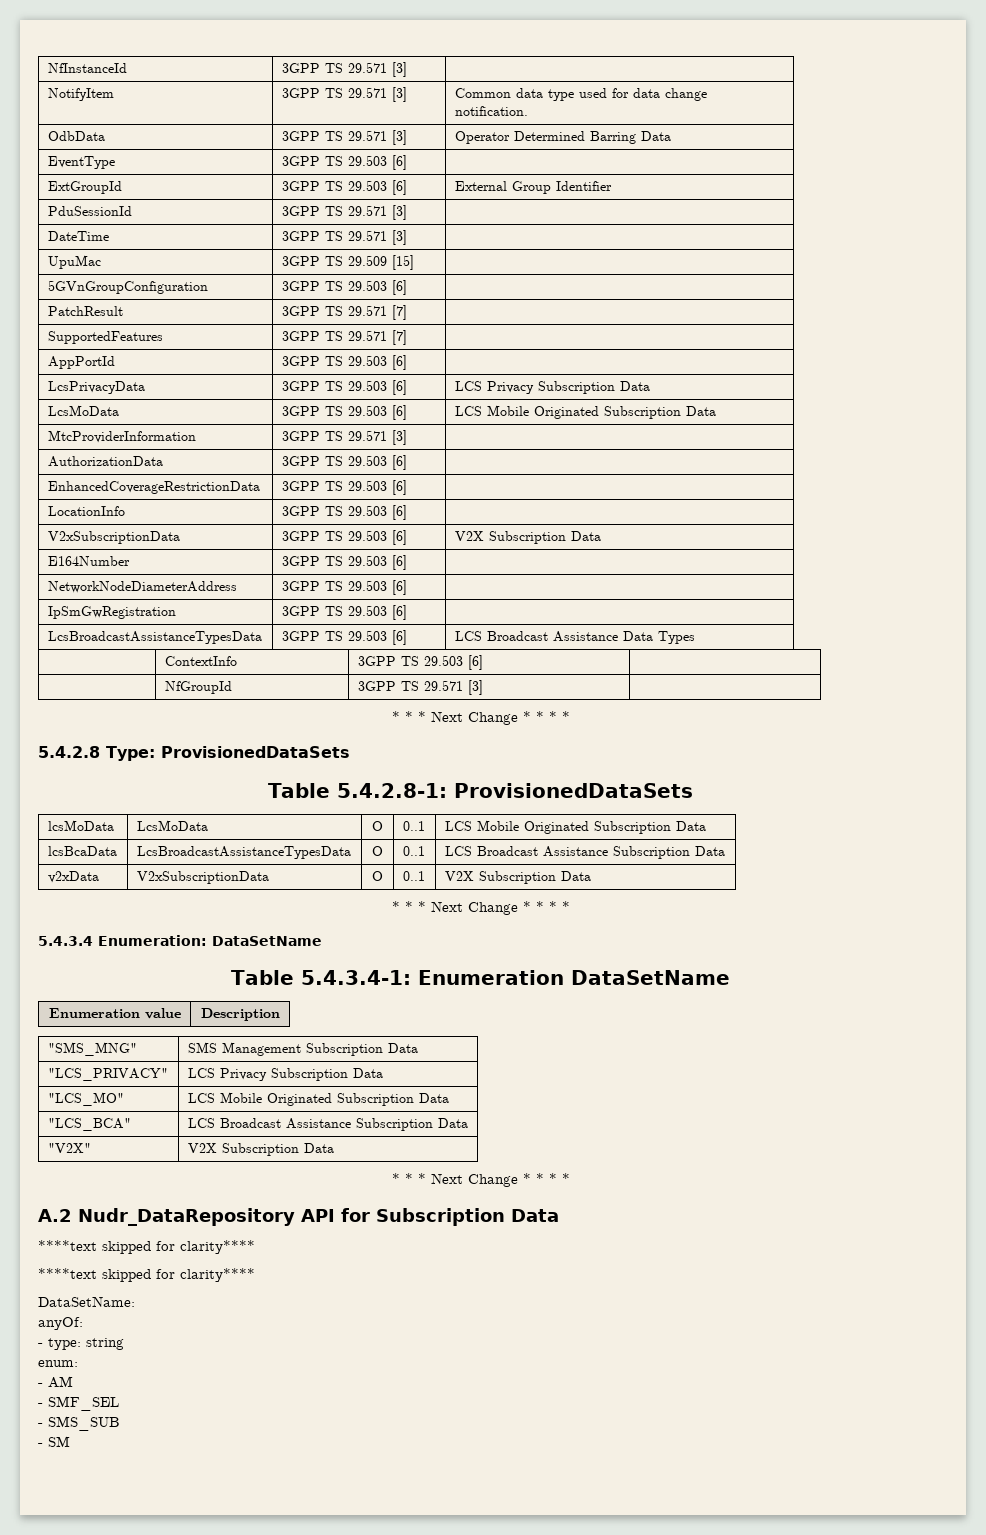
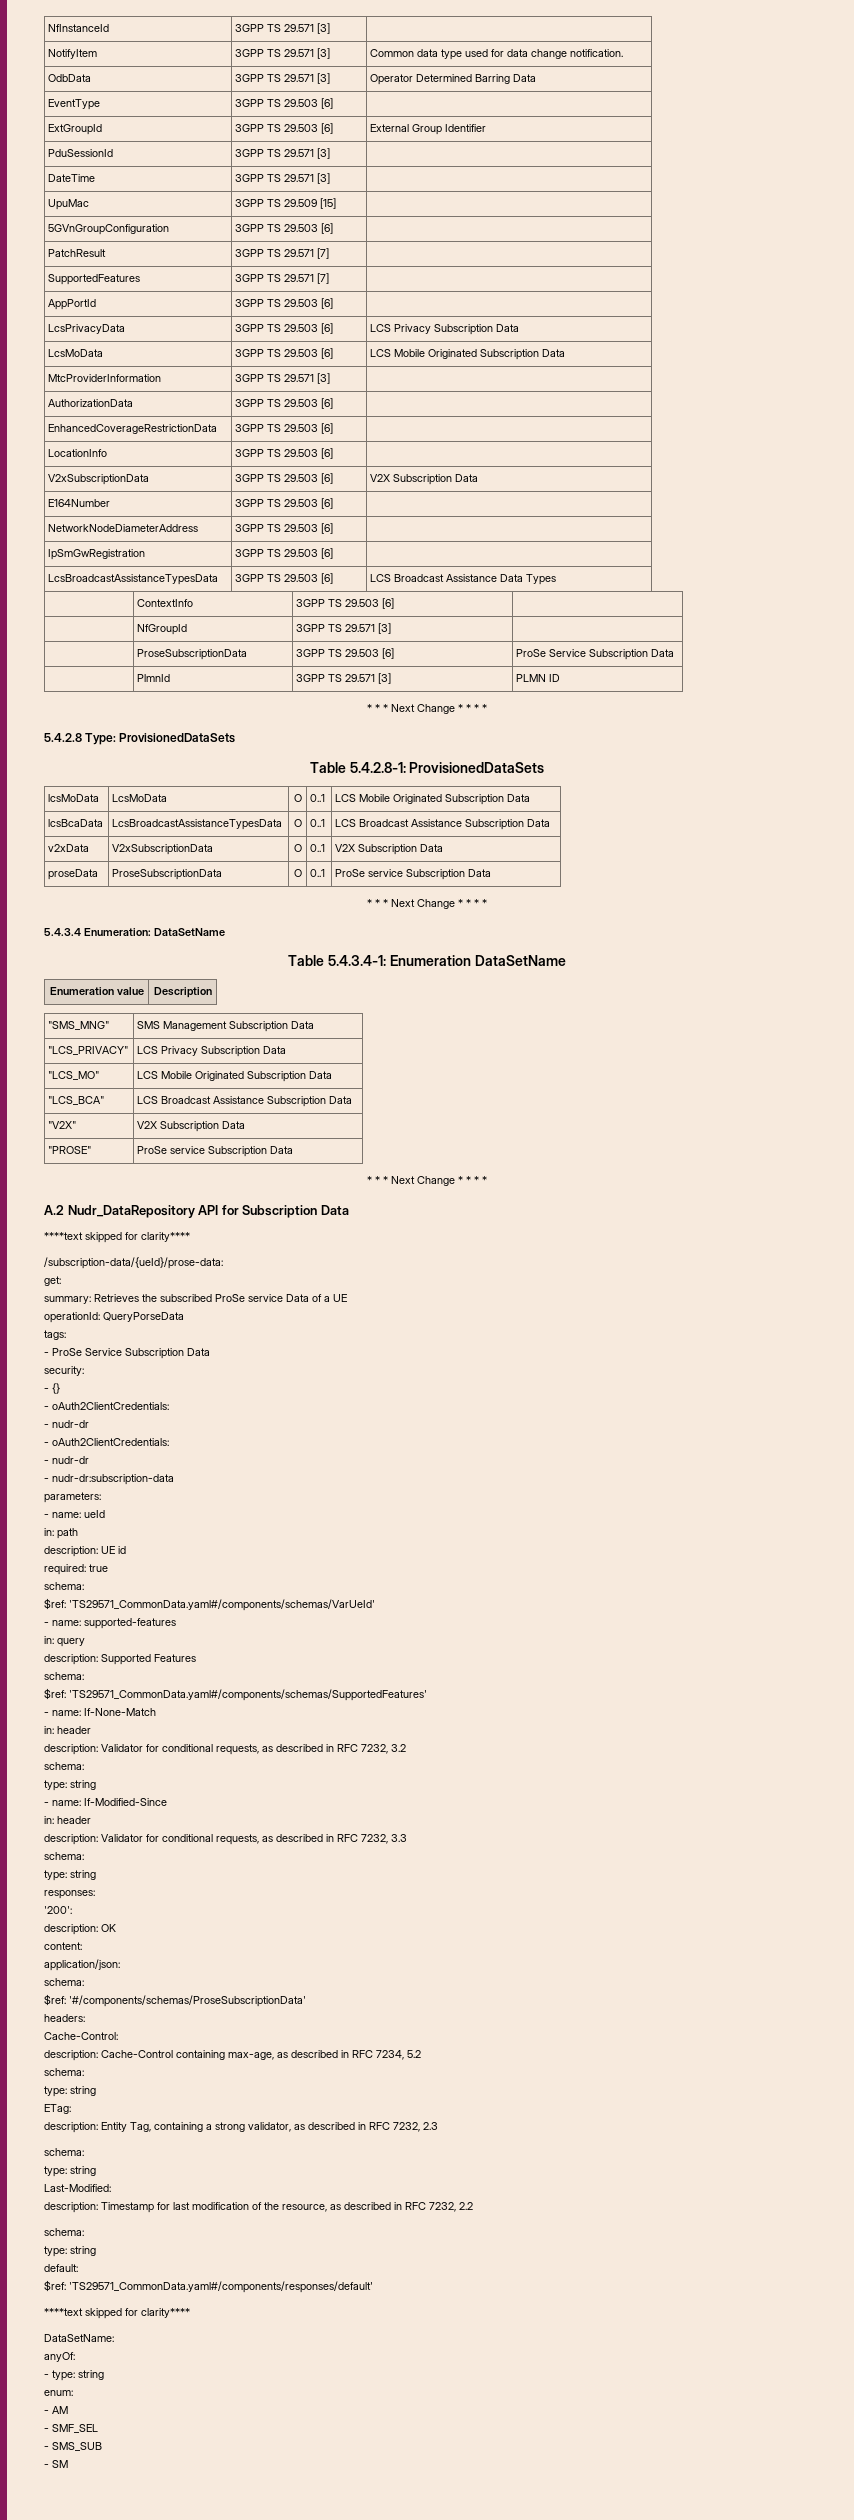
(483, 687) none -> [137,649,248,660] [296,648,395,659] [516,649,675,660] [137,674,171,682] [296,673,392,684] [516,674,561,682] // | ProseSubscriptionData | 3GPP TS 29.503 [6] | ProSe Service Subscription Data // | PlmnId | 3GPP TS 29.571 [3] | PLMN ID
(591, 876) none -> [48,869,99,880] [112,869,223,880] [293,869,302,877] [310,869,326,877] [335,869,492,880] // proseData | ProseSubscriptionData | O | 0..1 | ProSe service Subscription Data
(334, 1148) none -> [48,1146,92,1154] [137,1146,294,1157] // "PROSE" | ProSe service Subscription Data
(255, 1247) none -> [44,1257,223,1269] [44,1276,61,1286] [44,1294,347,1304] [44,1312,184,1323] [44,1330,66,1340] [44,1348,210,1359] [44,1366,84,1376] [44,1383,60,1394] [44,1402,169,1410] [44,1420,89,1428] [44,1438,169,1446] [44,1456,89,1464] [44,1474,174,1485] [44,1492,101,1503] [44,1510,105,1518] [44,1528,78,1539] [44,1546,126,1557] [44,1564,108,1575] [44,1582,84,1590] [44,1598,375,1611] [44,1618,176,1629] [44,1636,85,1647] [44,1654,196,1665] [44,1672,84,1680] [44,1688,427,1701] [44,1708,156,1716] [44,1726,91,1734] [44,1744,406,1755] [44,1762,84,1770] [44,1780,96,1791] [44,1798,167,1806] [44,1816,91,1824] [44,1834,407,1845] [44,1852,84,1860] [44,1870,96,1881] [44,1890,95,1899] [44,1906,72,1914] [44,1924,116,1935] [44,1942,82,1950] [44,1959,120,1971] [44,1978,84,1986] [44,1994,306,2007] [44,2014,85,2022] [44,2032,118,2040] [44,2050,421,2061] [44,2068,84,2076] [44,2086,96,2097] [44,2104,71,2114] [44,2122,438,2133] [44,2148,84,2156] [44,2166,96,2177] [44,2184,111,2192] [44,2202,473,2213] [44,2228,84,2236] [44,2246,96,2257] [44,2264,78,2272] [44,2280,373,2293] // /subscription-data/{ueId}/prose-data: // get: // summary: Retrieves the subscribed ProSe service Data of a UE // operationId: QueryPorseData // tags: // - ProSe Service Subscription Data // security: // - {} // - oAuth2ClientCredentials: // - nudr-dr // - oAuth2ClientCredentials: // - nudr-dr // - nudr-dr:subscription-data // parameters: // - name: ueId // in: path // description: UE id // required: true // schema: // $ref: 'TS29571_CommonData.yaml#/components/schemas/VarUeId' // - name: supported-features // in: query // description: Supported Features // schema: // $ref: 'TS29571_CommonData.yaml#/components/schemas/SupportedFeatures' // - name: If-None-Match // in: header // description: Validator for conditional requests, as described in RFC 7232, 3.2 // schema: // type: string // - name: If-Modified-Since // in: header // description: Validator for conditional requests, as described in RFC 7232, 3.3 // schema: // type: string // responses: // '200': // description: OK // content: // application/json: // schema: // $ref: '#/components/schemas/ProseSubscriptionData' // headers: // Cache-Control: // description: Cache-Control containing max-age, as described in RFC 7234, 5.2 // schema: // type: string // ETag: // description: Entity Tag, containing a strong validator, as described in RFC 7232, 2.3 // schema: // type: string // Last-Modified: // description: Timestamp for last modification of the resource, as described in RFC 7232, 2.2 // schema: // type: string // default: // $ref: 'TS29571_CommonData.yaml#/components/responses/default'

